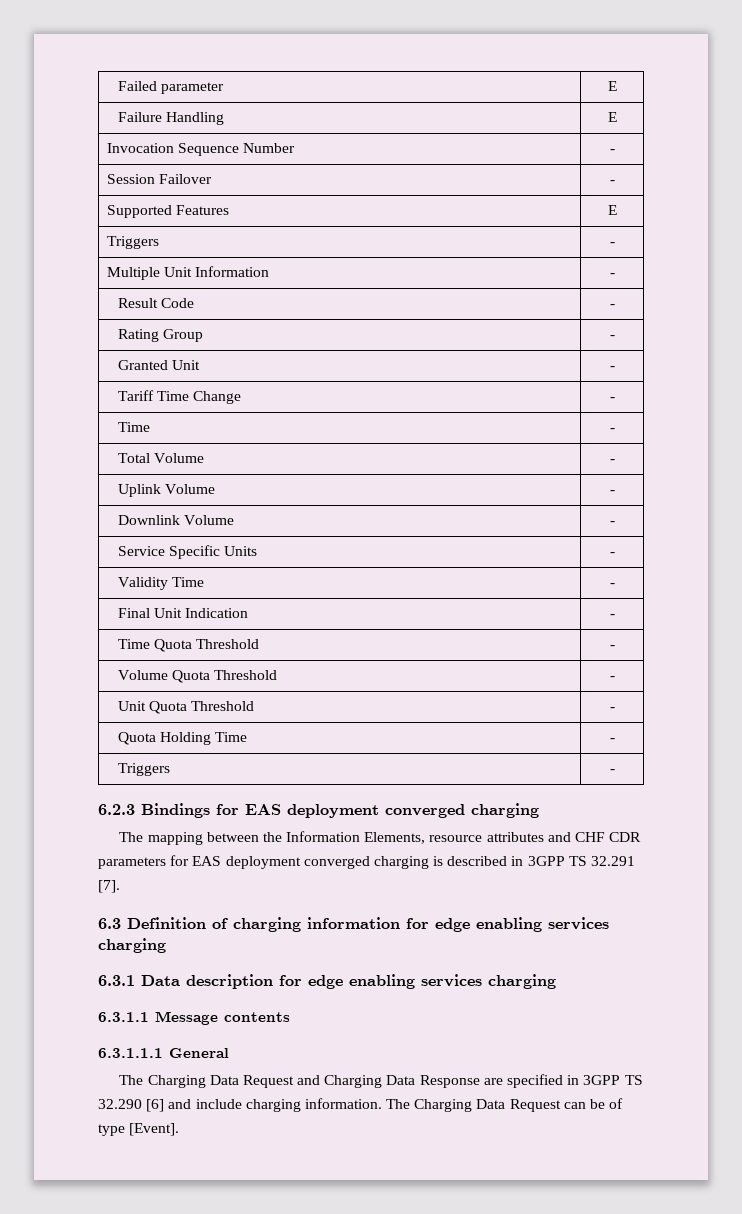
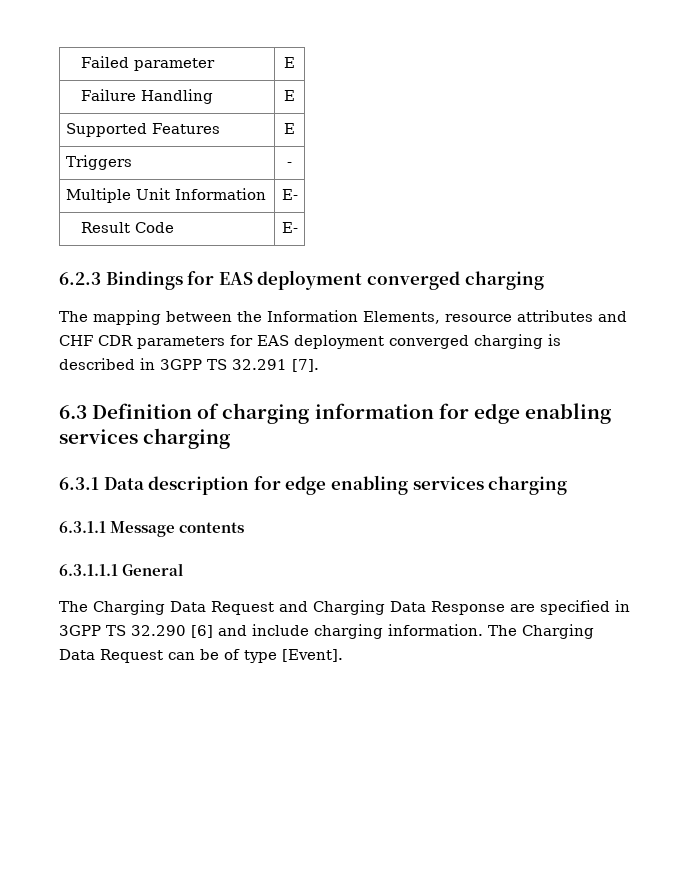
[106,143,295,156] [609,149,615,153] [106,174,212,184] [609,180,615,184] // Invocation Sequence Number | - // Session Failover | - -> (295, 95) none
[609,273,615,277] - -> [281,189,298,200] E-
[609,304,615,308] [117,329,203,342] [609,335,615,339] [117,360,200,370] [609,366,615,370] [117,390,242,404] [609,397,615,401] [117,422,150,432] [609,428,615,432] [117,453,204,463] [609,459,615,463] [117,484,215,497] [609,490,615,494] [117,515,234,525] [609,521,615,525] [117,545,258,559] [609,552,615,556] [117,577,204,590] [609,583,615,587] [117,608,249,618] [609,614,615,618] [117,639,260,652] [609,645,615,649] [117,670,278,683] [609,676,615,680] [117,701,255,714] [609,707,615,711] [117,732,248,745] [609,738,615,742] [117,763,170,776] [609,769,615,773] - // Rating Group | - // Granted Unit | - // Tariff Time Change | - // Time | - // Total Volume | - // Uplink Volume | - // Downlink Volume | - // Service Specific Units | - // Validity Time | - // Final Unit Indication | - // Time Quota Threshold | - // Volume Quota Threshold | - // Unit Quota Threshold | - // Quota Holding Time | - // Triggers | - -> [281,222,298,233] E-

